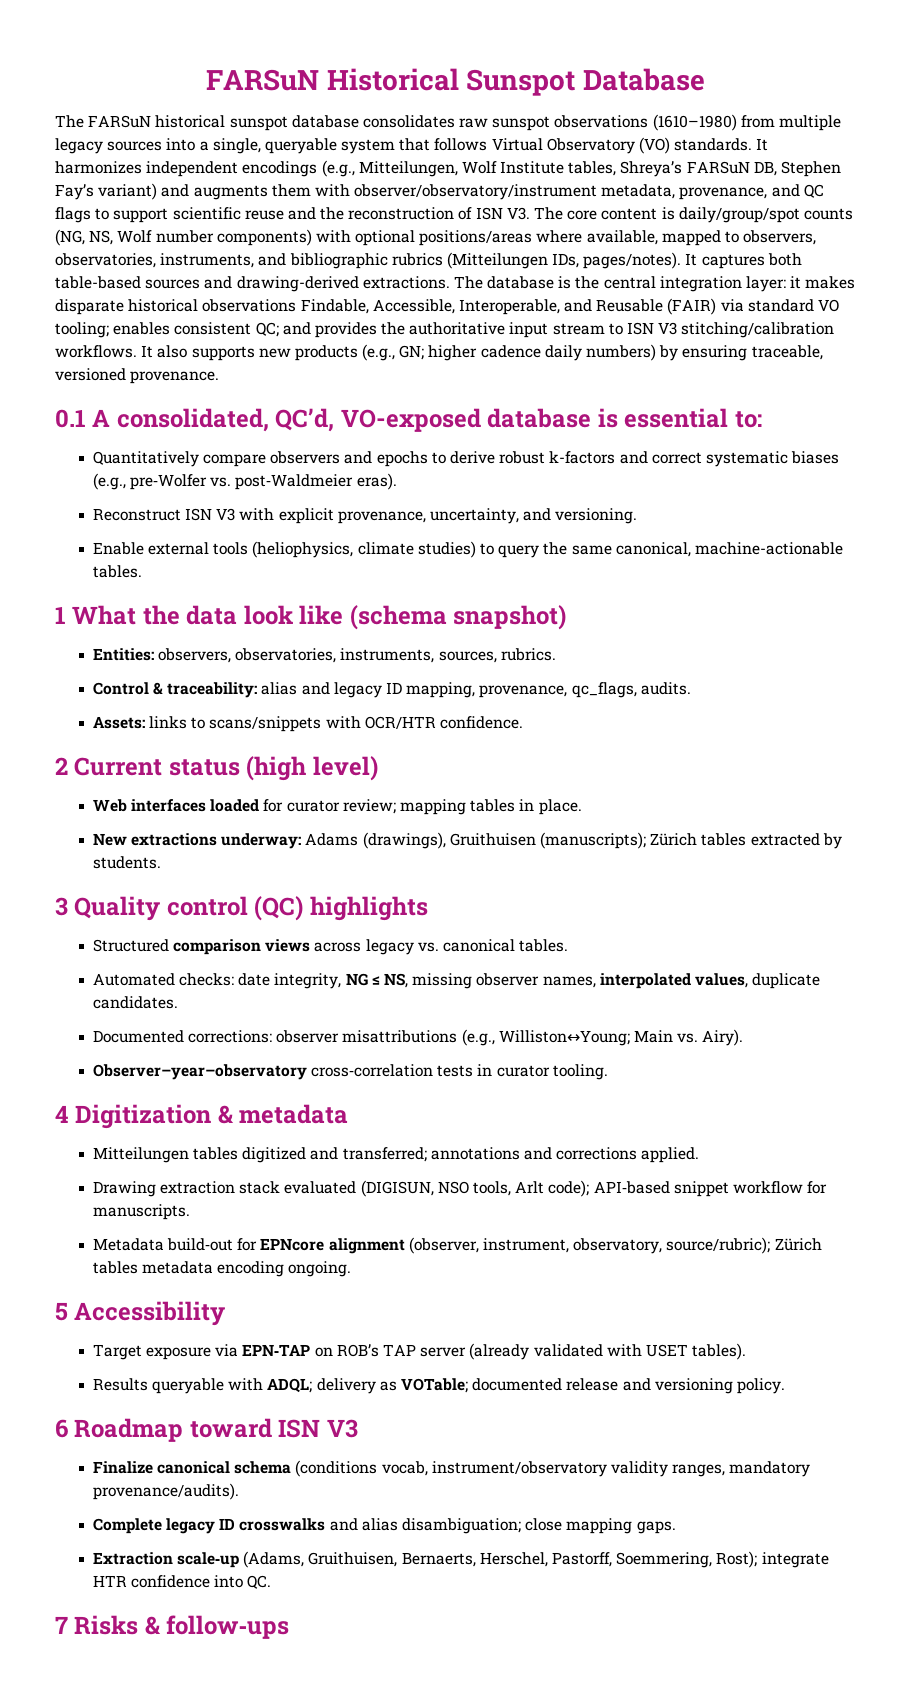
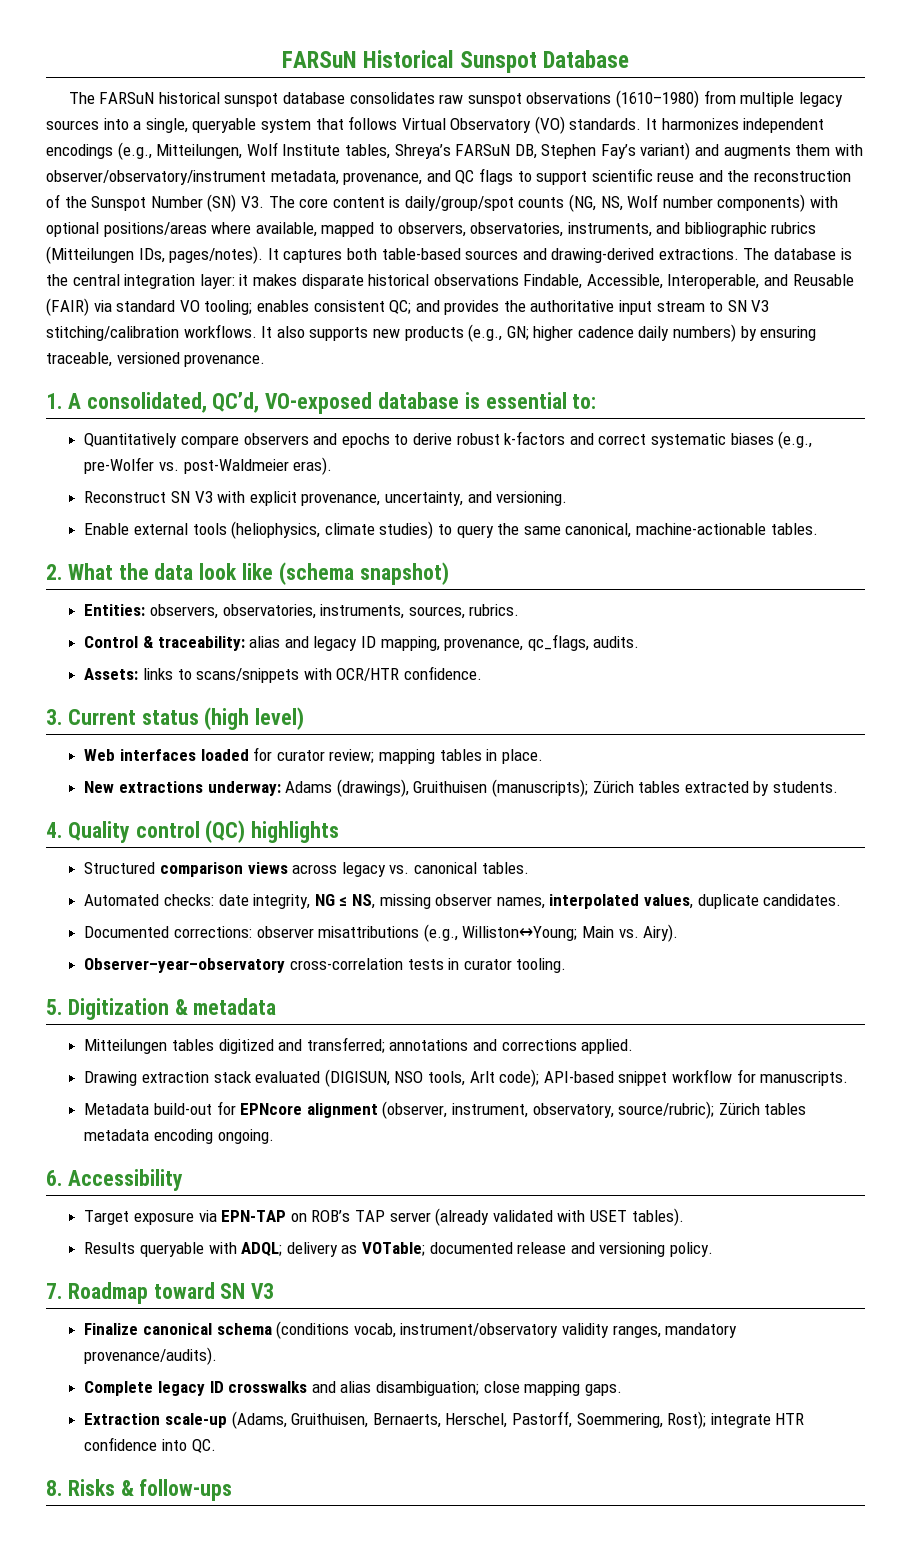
[475,207,503,220] ISN -> [64,194,237,212] the Sunspot Number (SN)
[627,322,655,335] ISN -> [727,300,747,312] SN
[55,409,86,428] 0.1 -> [46,393,62,409] 1.
[185,508,213,521] ISN -> [171,491,191,503] SN
[55,606,66,624] 1 -> [46,564,62,580] 2.
[55,757,68,775] 2 -> [46,709,62,725] 3.
[55,897,68,916] 3 -> [46,822,62,838] 4.
[55,1105,69,1123] 4 -> [46,999,62,1015] 5.
[55,1302,68,1321] 5 -> [46,1170,62,1186] 6.
[55,1419,68,1438] 6 -> [46,1283,62,1299] 7.
[278,1419,321,1438] ISN -> [220,1283,246,1299] SN
[55,1616,68,1634] 7 -> [46,1480,62,1496] 8.

